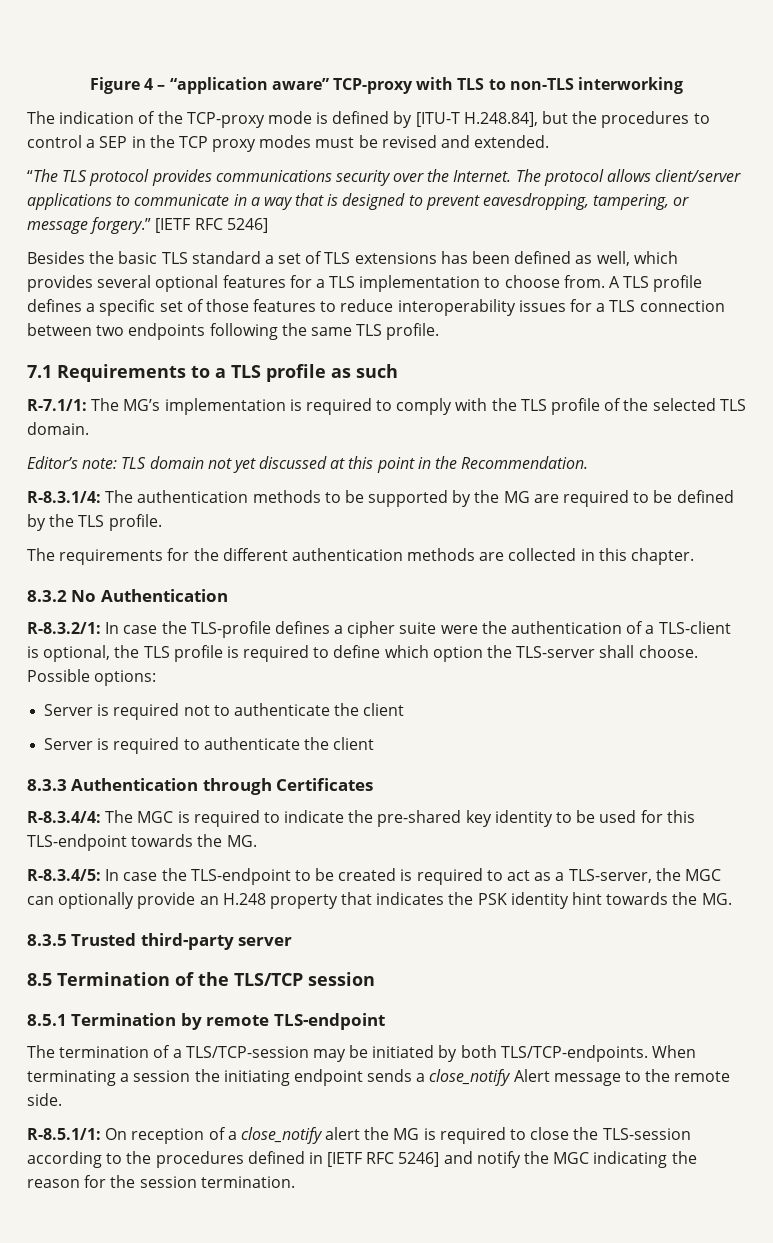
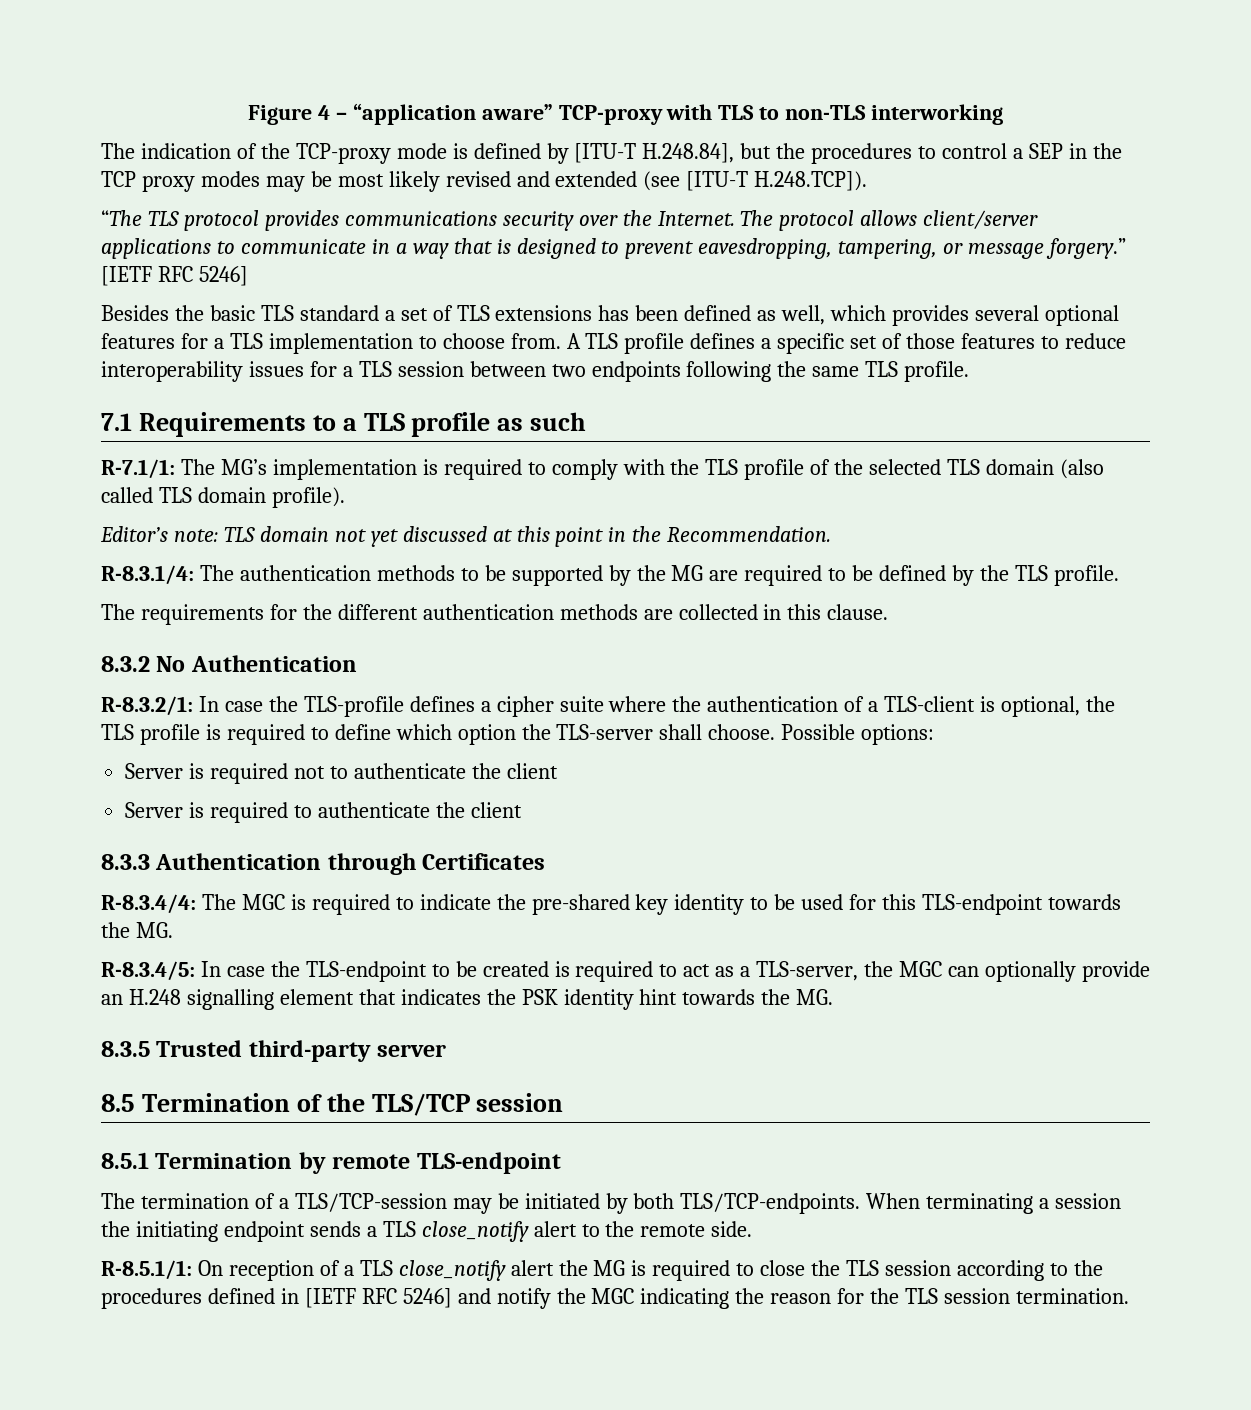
[315,135,550,148] must be revised and extended. -> [265,171,868,192] may be most likely revised and extended (see [ITU-T H.248.TCP]).
[639,300,725,312] connection -> [397,361,464,377] session
[27,422,89,435] domain. -> [986,459,1104,479] [101,487,345,508] domain (also called TLS domain profile).
[631,548,695,565] chapter. -> [827,604,889,620] clause.
[440,625,478,634] were -> [608,696,667,712] where
[269,894,338,909] property -> [186,989,354,1010] signalling element
[429,1069,621,1086] close_notify Alert message -> [382,1221,577,1242] TLS close_notify alert
(237, 1135) none -> [359,1260,393,1276] TLS
[602,1128,691,1140] TLS-session -> [846,1260,952,1276] TLS session
(136, 1181) none -> [905,1288,939,1304] TLS

